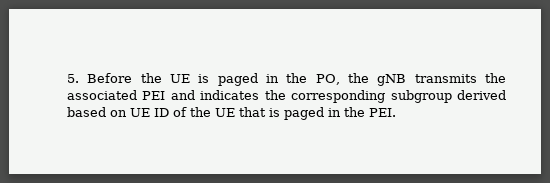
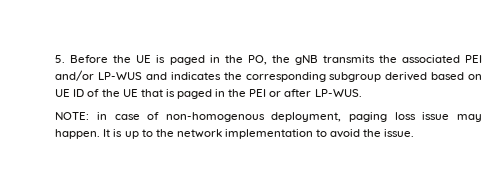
(166, 95) none -> [55,70,143,81] and/or LP-WUS
[369,108,397,117] PEI. -> [249,89,362,97] [55,112,482,122] [55,129,415,139] PEI or after LP-WUS. // NOTE: in case of non-homogenous deployment, paging loss issue may happen. It is up to the network implementation to avoid the issue.

